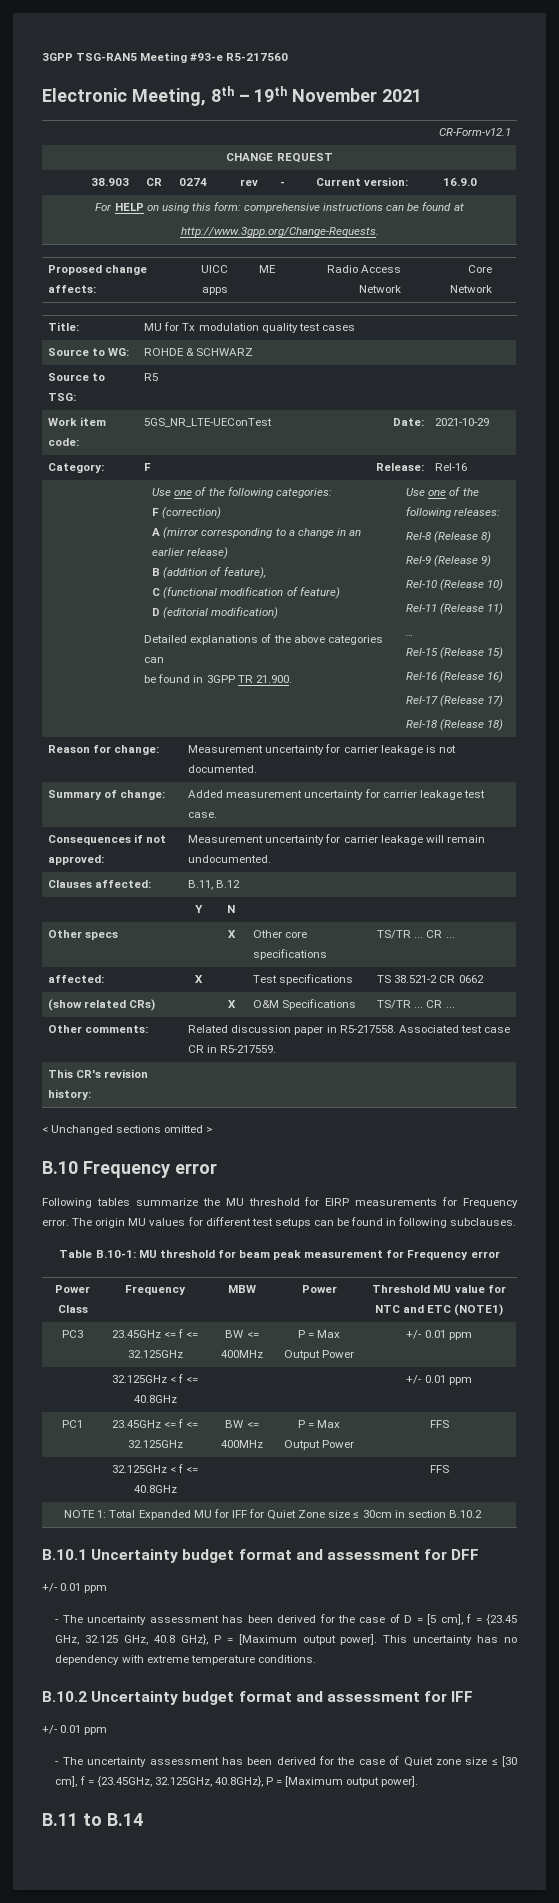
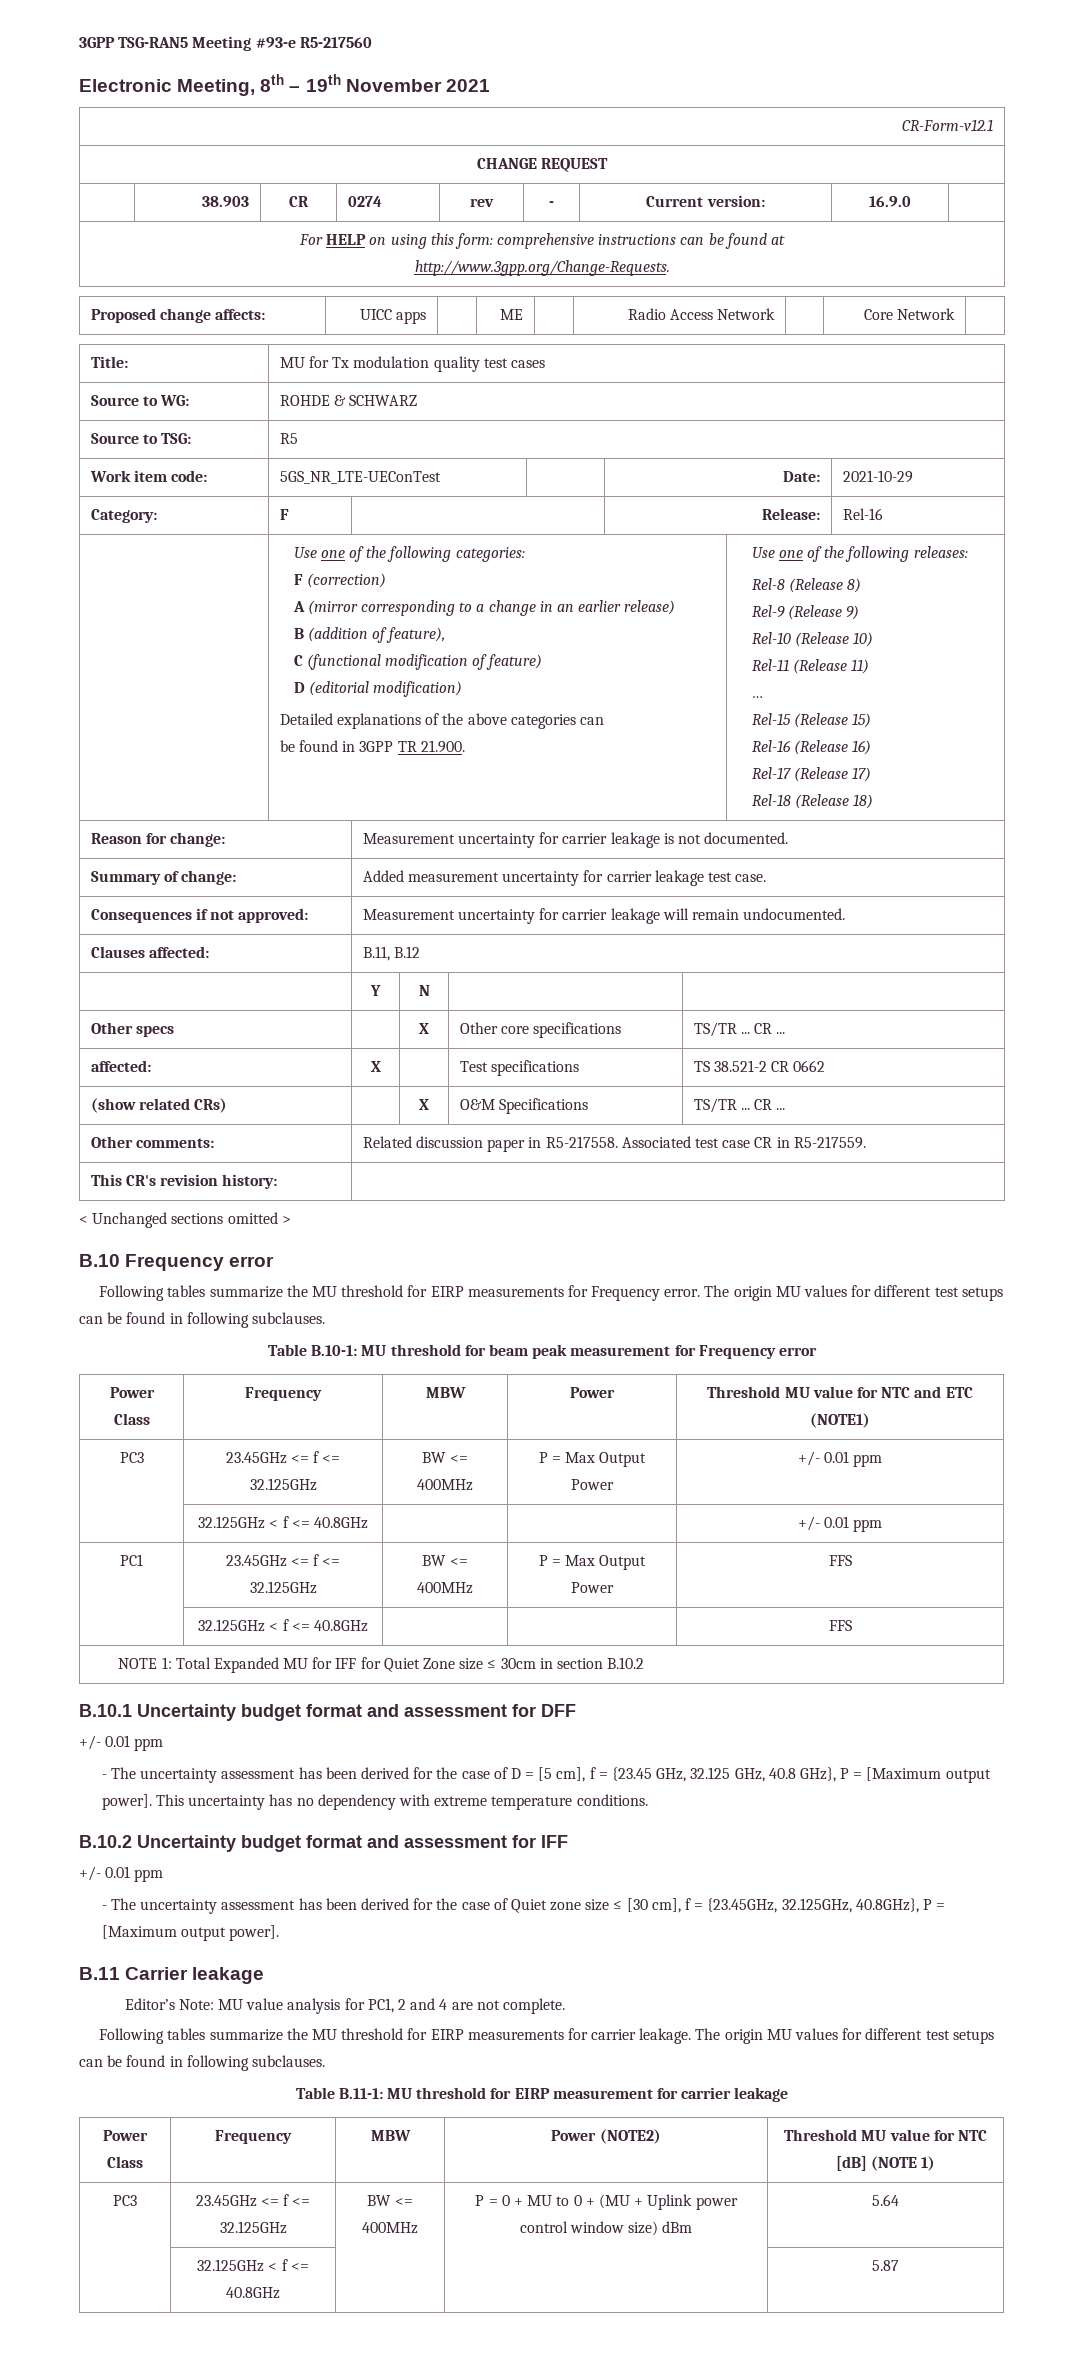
[82,1813,143,1826] to B.14 -> [125,1967,265,1984] [124,1998,565,2014] [99,2028,994,2044] [79,2055,325,2071] [295,2087,789,2102] [103,2130,148,2141] [107,2156,143,2168] [215,2130,292,2144] [370,2130,411,2141] [551,2129,661,2144] [784,2129,987,2141] [835,2156,936,2171] [113,2195,137,2206] [195,2194,311,2207] [219,2221,287,2234] [367,2195,413,2206] [362,2222,418,2234] [475,2194,738,2210] [519,2221,693,2236] [872,2194,899,2206] [197,2259,309,2272] [226,2287,280,2299] [872,2260,899,2271] Carrier leakage // Editor’s Note: MU value analysis for PC1, 2 and 4 are not complete. // Following tables summarize the MU threshold for EIRP measurements for carrier leakage. The origin MU values for different test setups can be found in following subclauses. // Table B.11-1: MU threshold for EIRP measurement for carrier leakage // Power Class | Frequency | MBW | Power (NOTE2) | Threshold MU value for NTC [dB] (NOTE 1) // PC3 | 23.45GHz <= f <= 32.125GHz | BW <= 400MHz | P = 0 + MU to 0 + (MU + Uplink power control window size) dBm | 5.64 // | 32.125GHz < f <= 40.8GHz | | | 5.87

